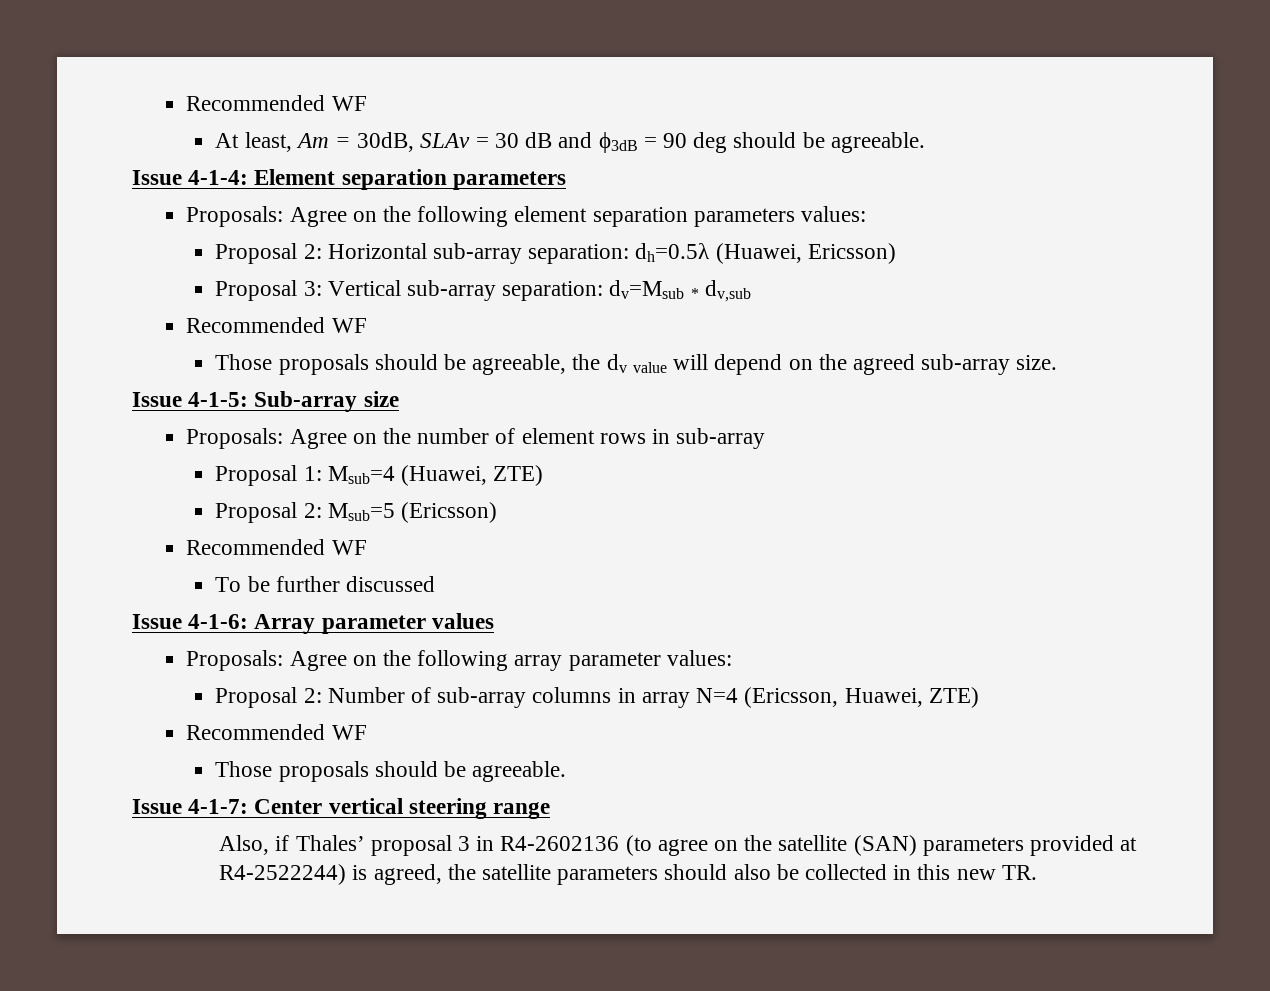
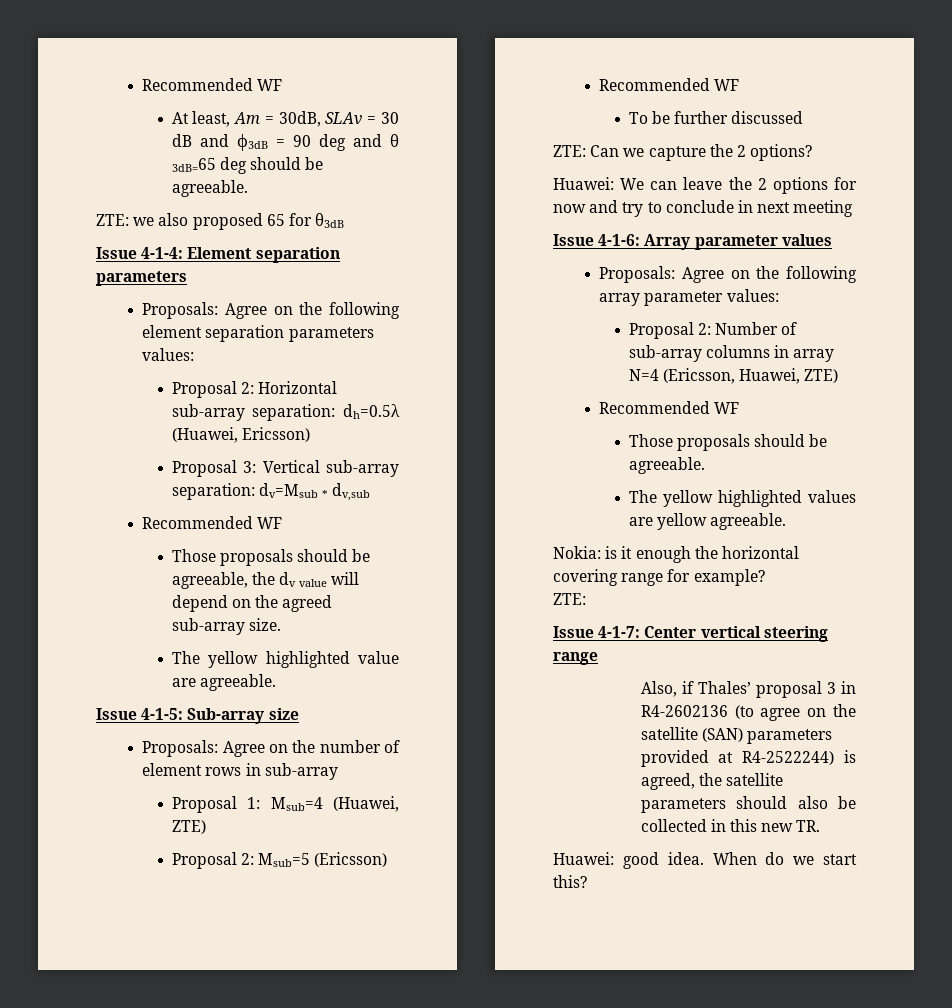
[733,132,925,153] should be agreeable. -> [352,134,399,147] [171,157,324,174] [171,180,248,197] [96,213,345,230] and θ 3dB=65 deg should be agreeable. // ZTE: we also proposed 65 for θ3dB
(1058, 362) none -> [171,651,399,668] [171,674,276,691] // The yellow highlighted value are agreeable.
(436, 584) none -> [553,144,813,161] [553,177,857,194] [553,200,854,217] // ZTE: Can we capture the 2 options? // Huawei: We can leave the 2 options for now and try to conclude in next meeting
(567, 771) none -> [628,490,856,507] [628,513,786,530] [553,546,799,563] [553,569,765,586] [553,593,586,605] // The yellow highlighted values are yellow agreeable. // Nokia: is it enough the horizontal covering range for example? // ZTE:
(1037, 872) none -> [553,852,857,869] [553,875,587,888] // Huawei: good idea. When do we start this?

